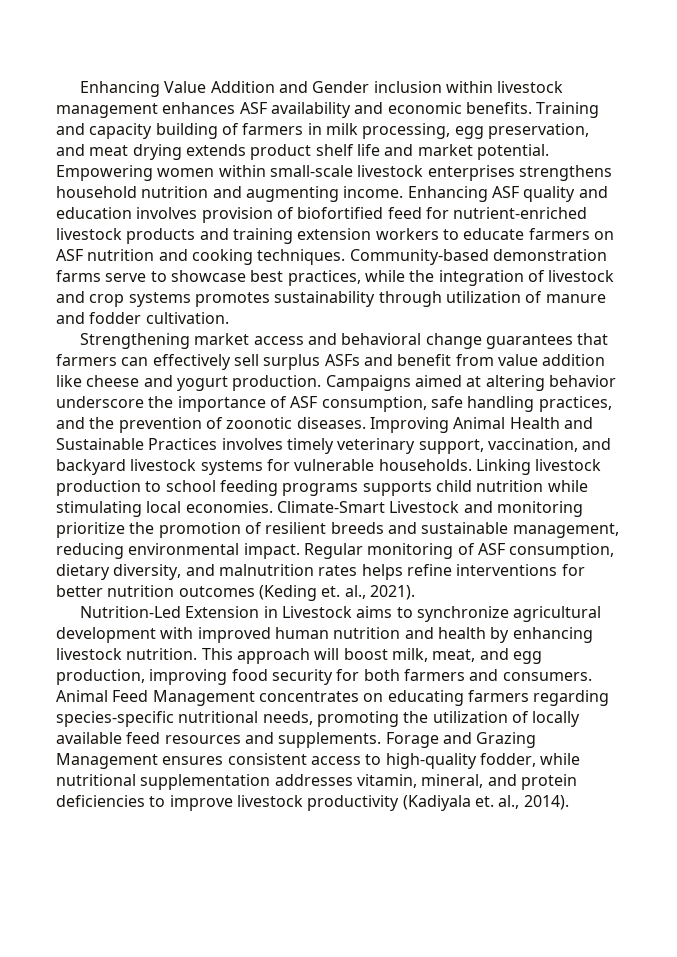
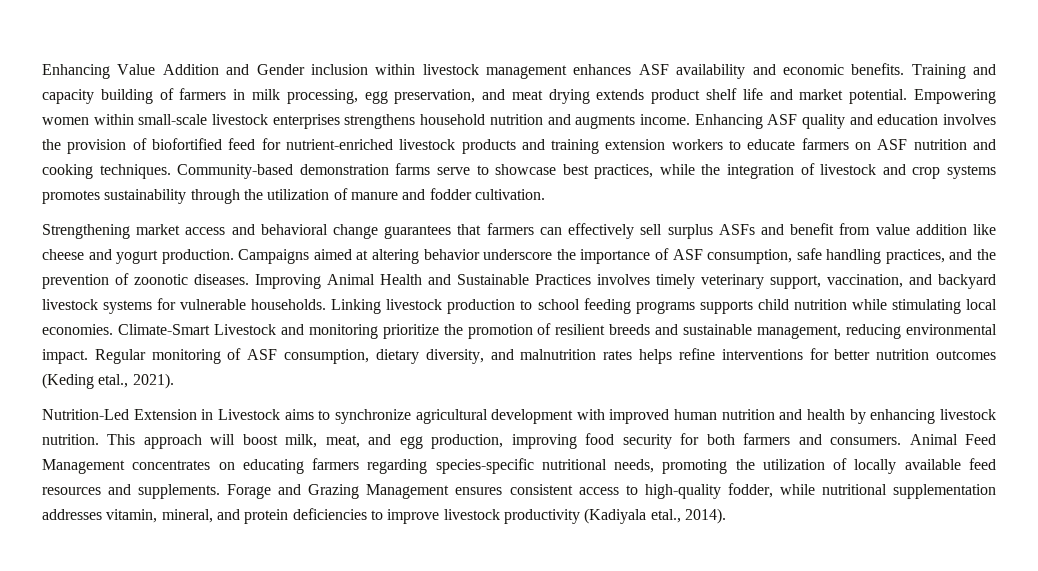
[245,186,339,202] augmenting -> [575,115,636,129] augments
(198, 213) none -> [42,139,61,150] the
(442, 299) none -> [243,189,263,200] the
[321,585,366,599] et. al., -> [98,374,129,388] etal.,
[474,795,520,809] et. al., -> [650,509,681,523] etal.,

